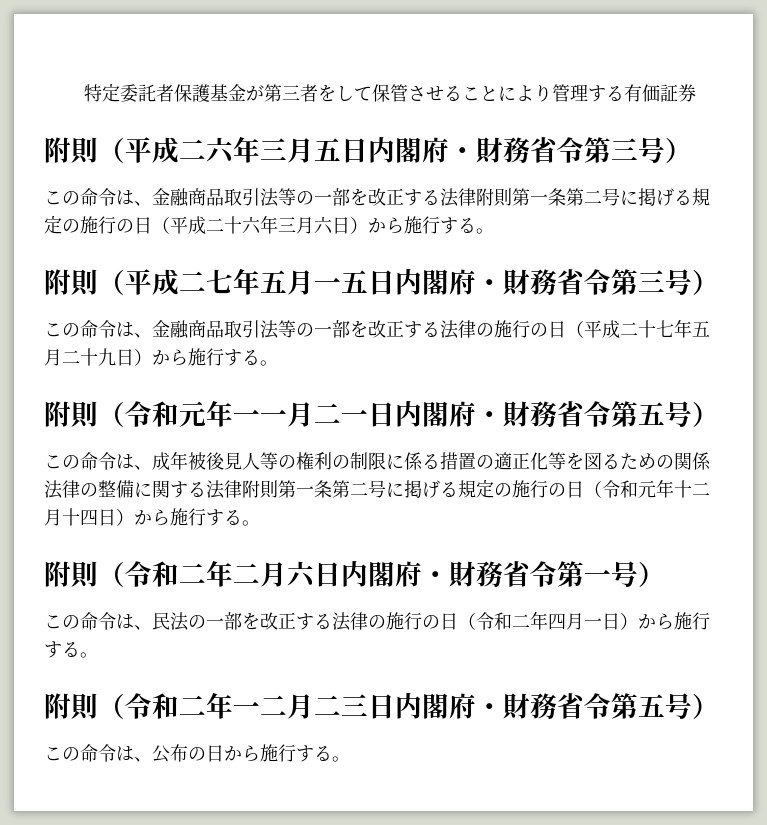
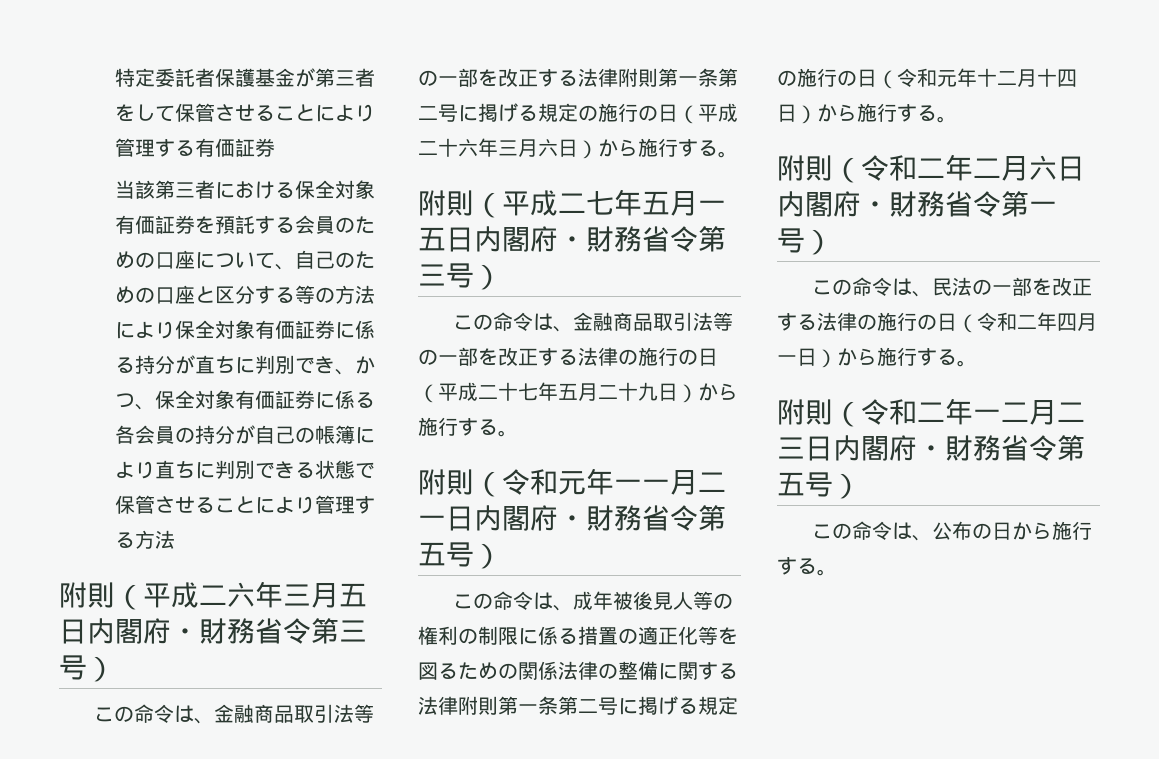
(697, 93) none -> [114,180,375,199] [114,215,375,234] [114,250,375,270] [114,285,375,304] [114,320,375,339] [114,355,375,375] [114,390,375,410] [114,425,375,444] [114,460,375,479] [114,495,375,514] [114,530,175,549] // 当該第三者における保全対象有価証券を預託する会員のための口座について、自己のための口座と区分する等の方法により保全対象有価証券に係る持分が直ちに判別でき、かつ、保全対象有価証券に係る各会員の持分が自己の帳簿により直ちに判別できる状態で保管させることにより管理する方法

